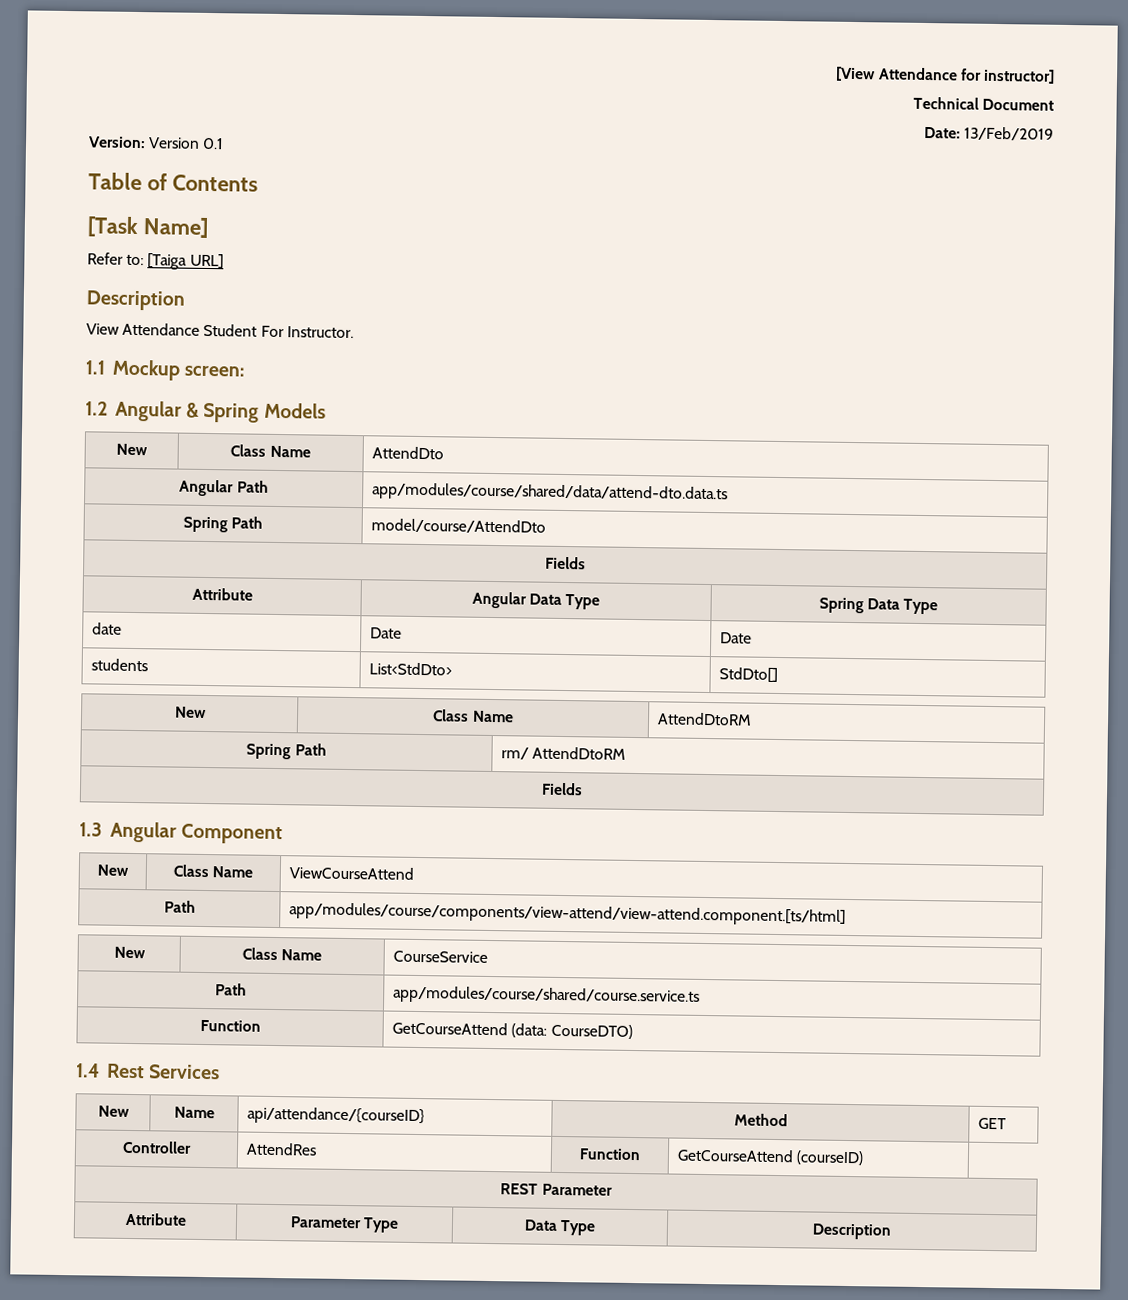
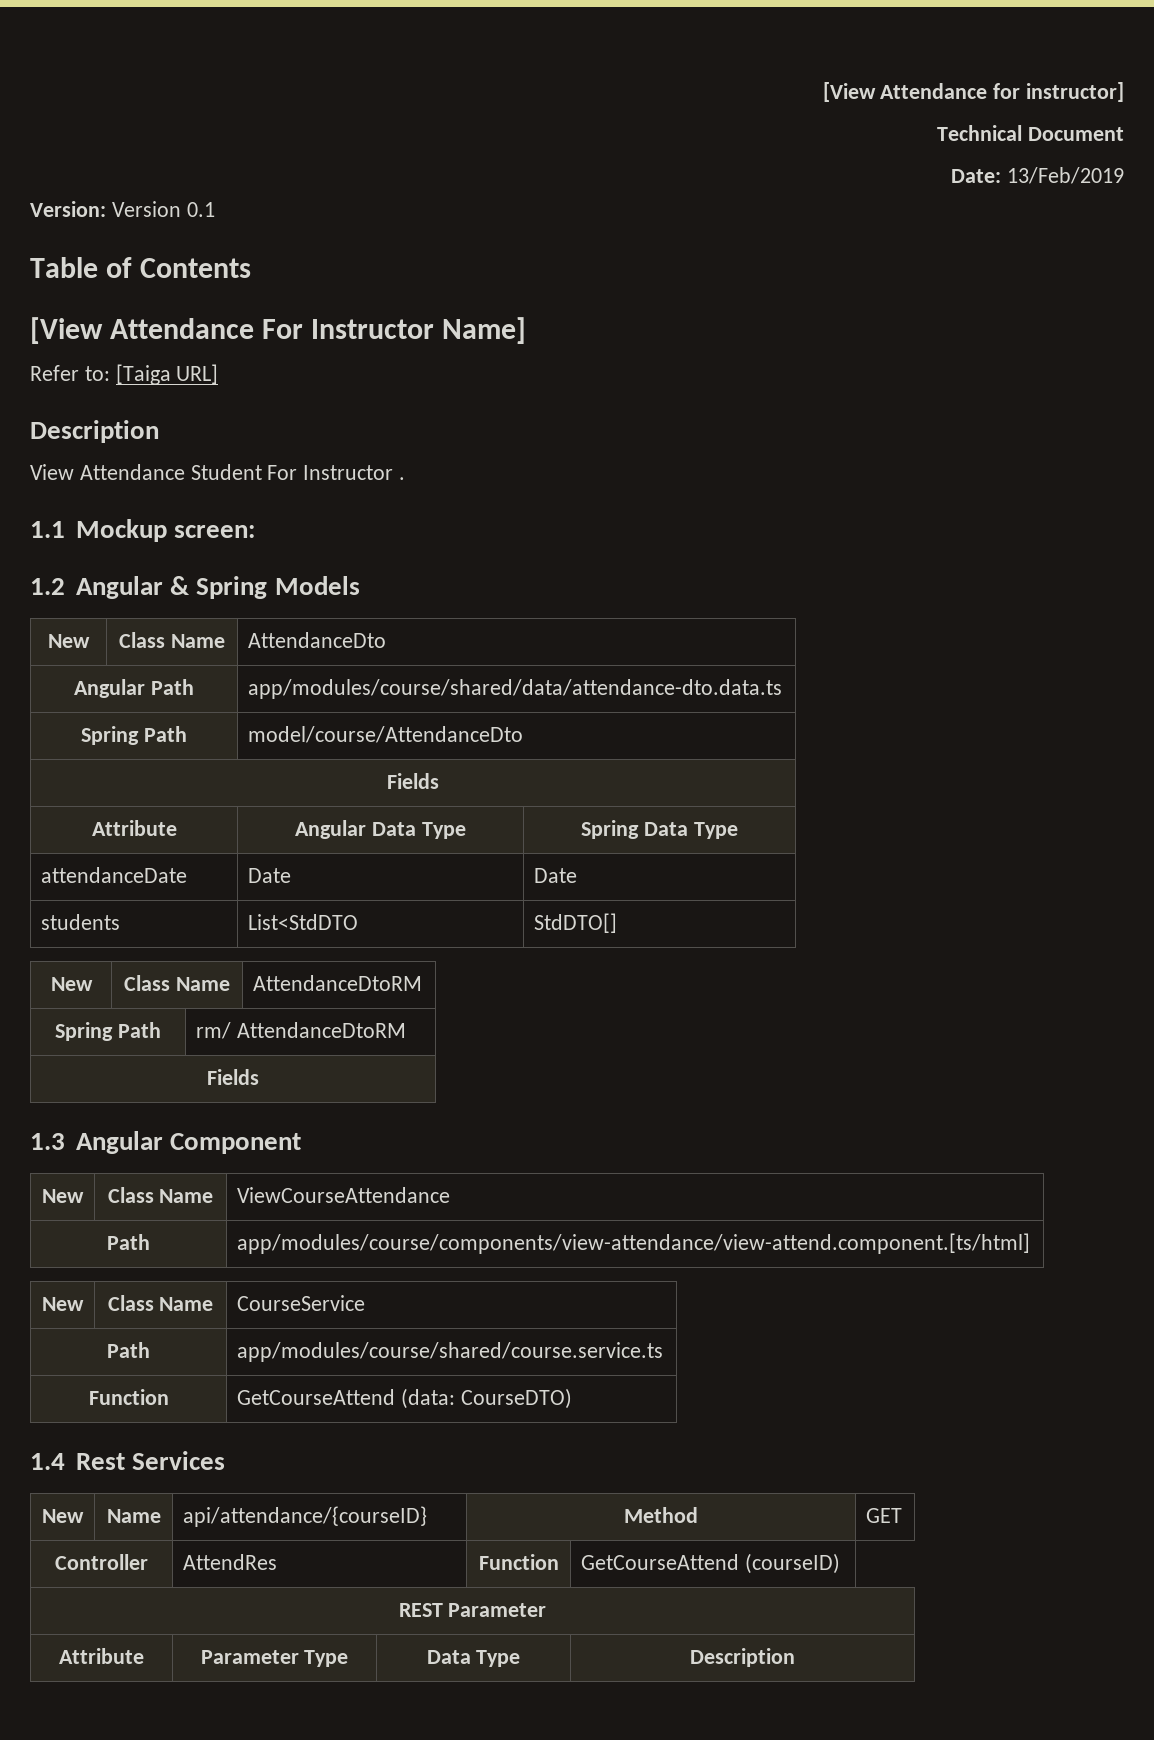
[87,216,139,238] [Task -> [30,317,435,344] [View Attendance For Instructor
[286,326,354,339] Instructor. -> [303,465,406,480] Instructor .
[372,446,445,460] AttendDto -> [248,632,387,648] AttendanceDto
[372,482,729,504] [182,516,264,533] [371,518,547,534] app/modules/course/shared/data/attend-dto.data.ts // Spring Path | model/course/AttendDto -> [248,679,783,699] [81,726,187,745] [248,726,524,743] app/modules/course/shared/data/attendance-dto.data.ts // Spring Path | model/course/AttendanceDto
[92,622,123,635] date -> [41,867,188,883] attendanceDate
[369,662,453,676] [719,667,779,683] [174,706,207,719] [432,709,514,723] [657,712,753,726] List<StdDto> | StdDto[] // New | Class Name | AttendDtoRM -> [248,914,359,930] [534,913,618,933] [50,977,93,991] [124,975,230,991] [253,975,423,991] List<StdDTO | StdDTO[] // New | Class Name | AttendanceDtoRM
[532,746,627,760] AttendDtoRM -> [237,1022,407,1038] AttendanceDtoRM
[289,866,415,880] [163,900,196,913] [289,902,847,926] ViewCourseAttend // Path | app/modules/course/components/view-attend/view-attend.component.[ts/html] -> [237,1187,451,1203] [107,1234,150,1250] [237,1233,1031,1254] ViewCourseAttendance // Path | app/modules/course/components/view-attendance/view-attend.component.[ts/html]

